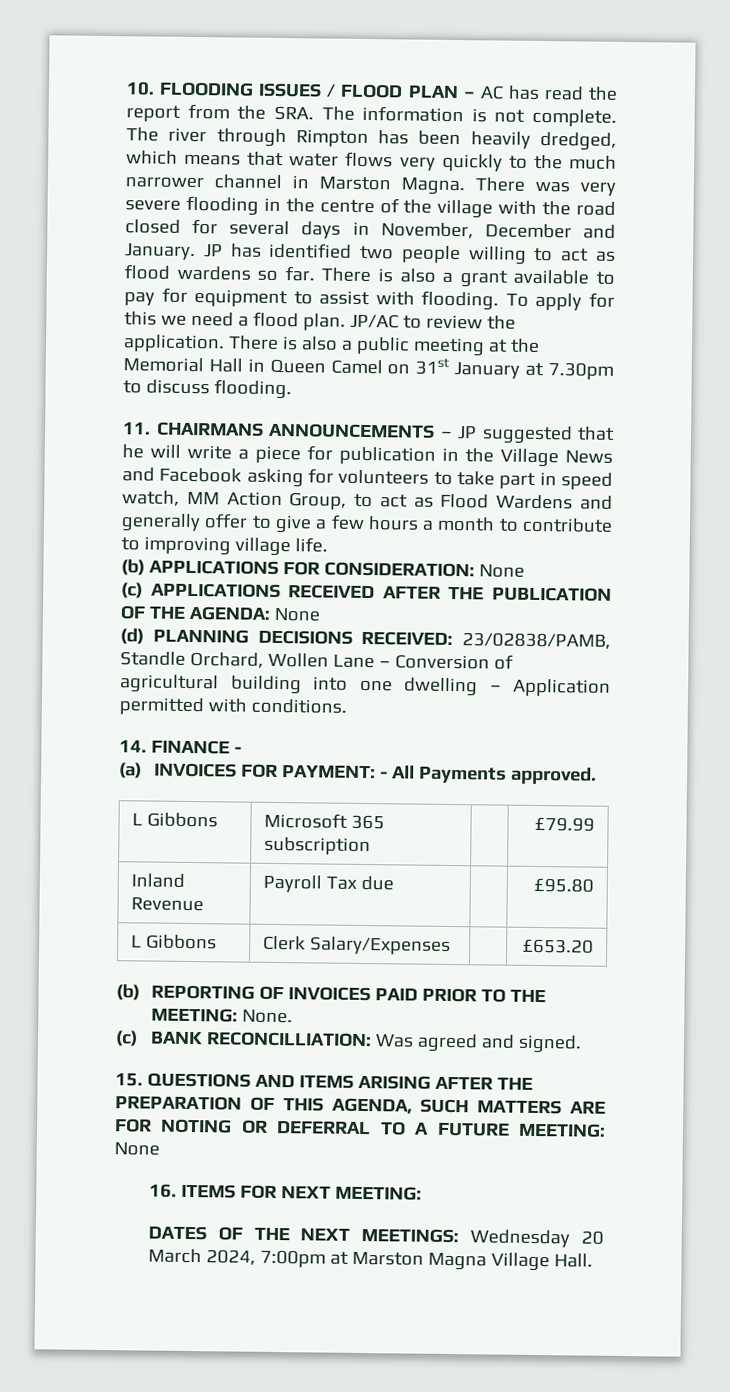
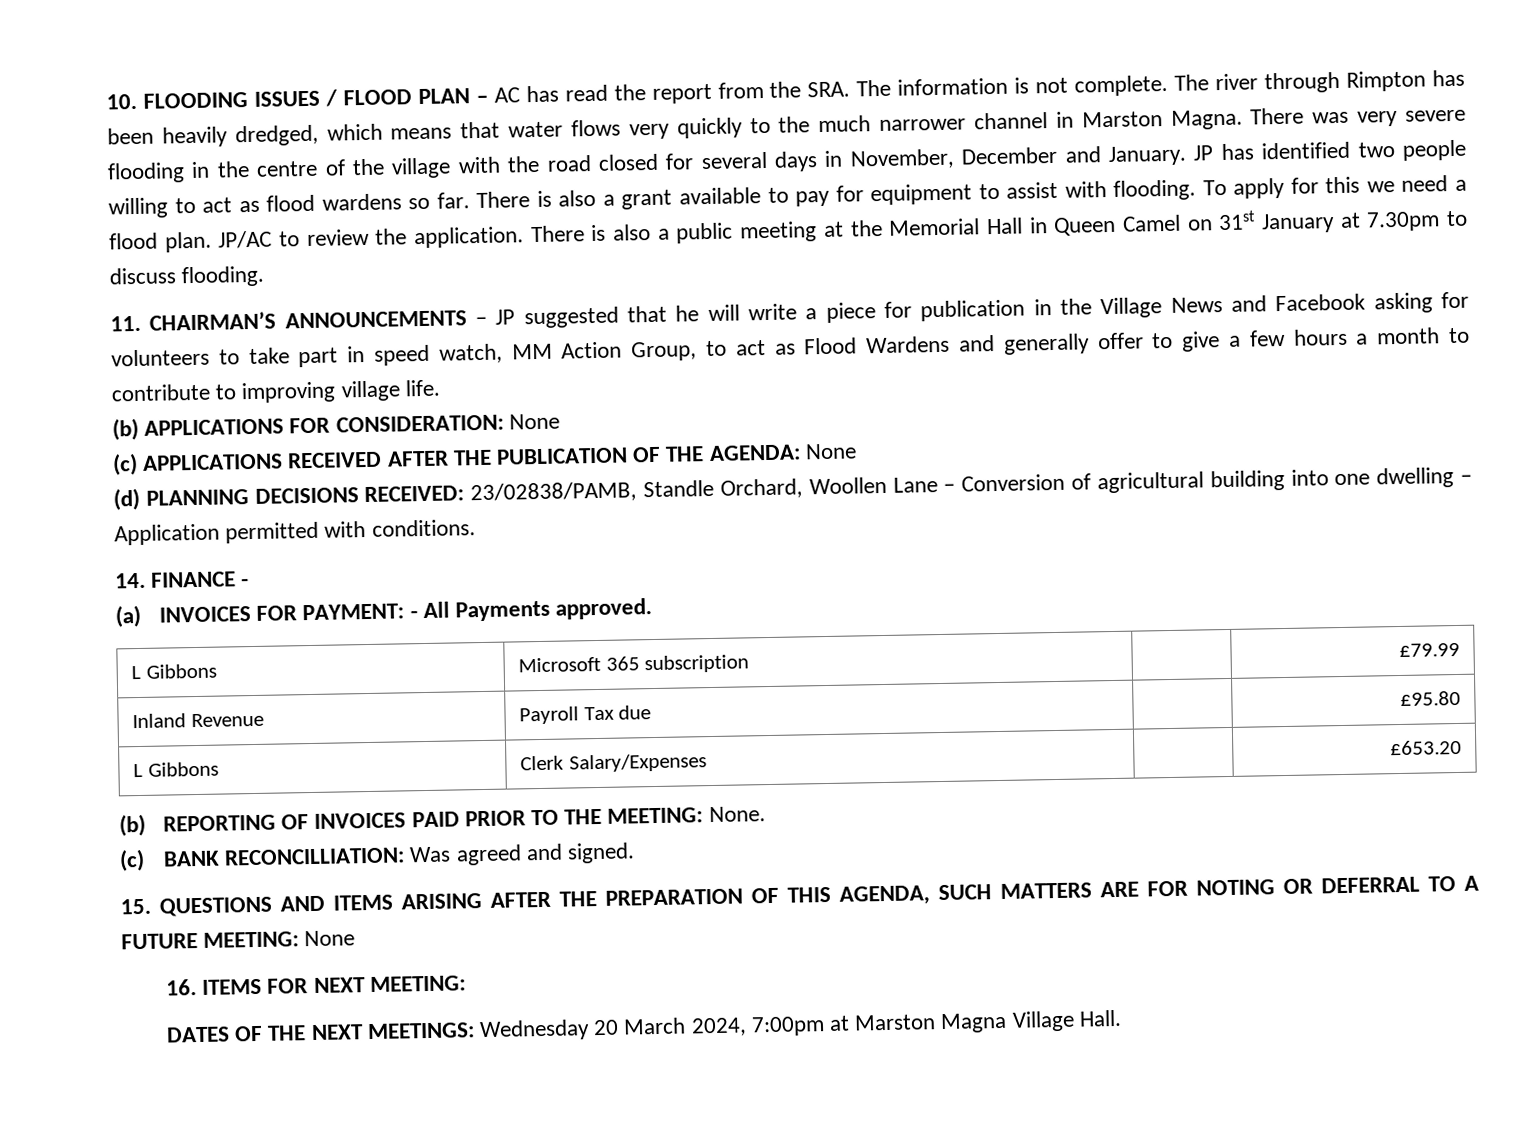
[155,421,264,437] CHAIRMANS -> [149,311,277,331] CHAIRMAN’S
[267,652,329,668] Wollen -> [808,476,887,495] Woollen

